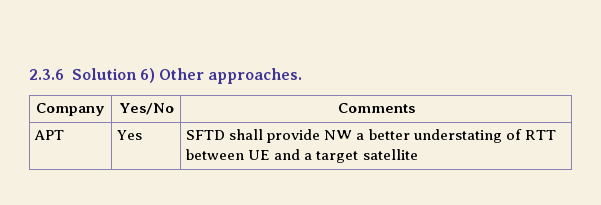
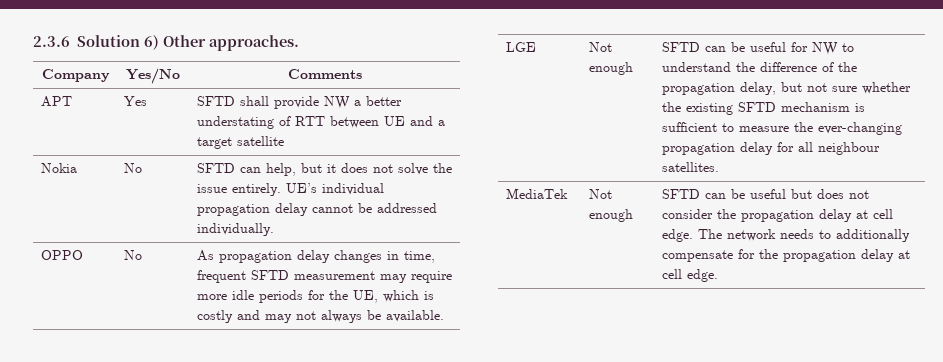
(418, 154) none -> [40,163,77,173] [123,163,142,173] [196,163,452,176] [196,183,384,196] [196,203,437,216] [196,223,274,236] [40,250,83,260] [123,250,142,260] [196,250,435,263] [196,270,452,283] [196,290,434,303] [196,310,444,323] [505,42,536,52] [588,42,612,52] [588,62,633,75] [661,42,854,55] [661,62,857,72] [661,82,911,95] [661,102,865,115] [661,122,902,135] [661,142,880,155] [661,162,719,172] [505,188,568,199] [588,189,612,199] [588,209,633,222] [661,189,869,199] [661,209,893,222] [661,229,910,242] [661,249,910,262] [661,269,718,282] // Nokia | No | SFTD can help, but it does not solve the issue entirely. UE’s individual propagation delay cannot be addressed individually. // OPPO | No | As propagation delay changes in time, frequent SFTD measurement may require more idle periods for the UE, which is costly and may not always be available. // LGE | Not enough | SFTD can be useful for NW to understand the difference of the propagation delay, but not sure whether the existing SFTD mechanism is sufficient to measure the ever-changing propagation delay for all neighbour satellites. // MediaTek | Not enough | SFTD can be useful but does not consider the propagation delay at cell edge. The network needs to additionally compensate for the propagation delay at cell edge.

